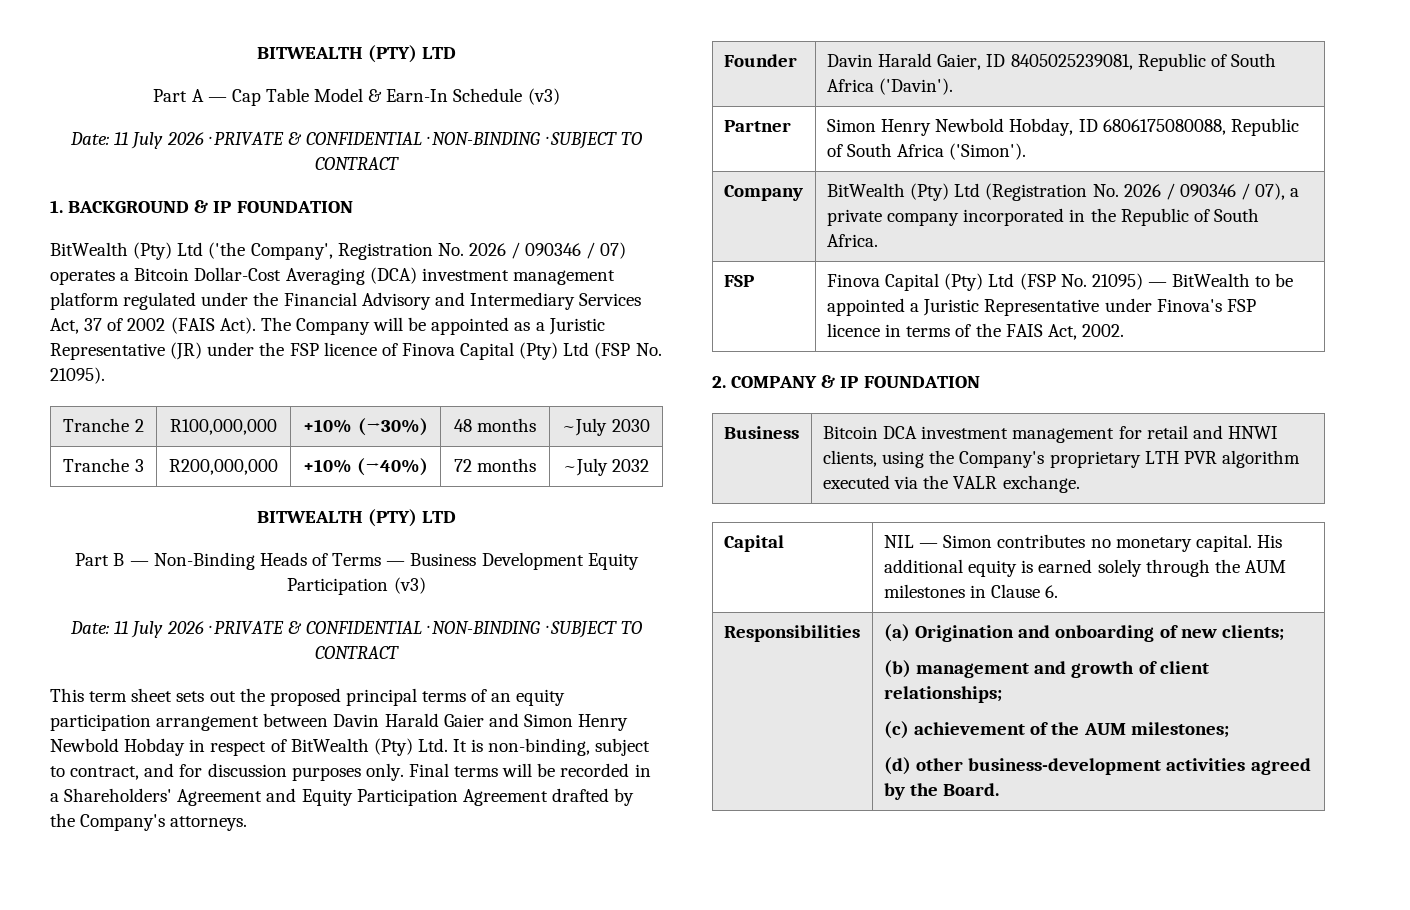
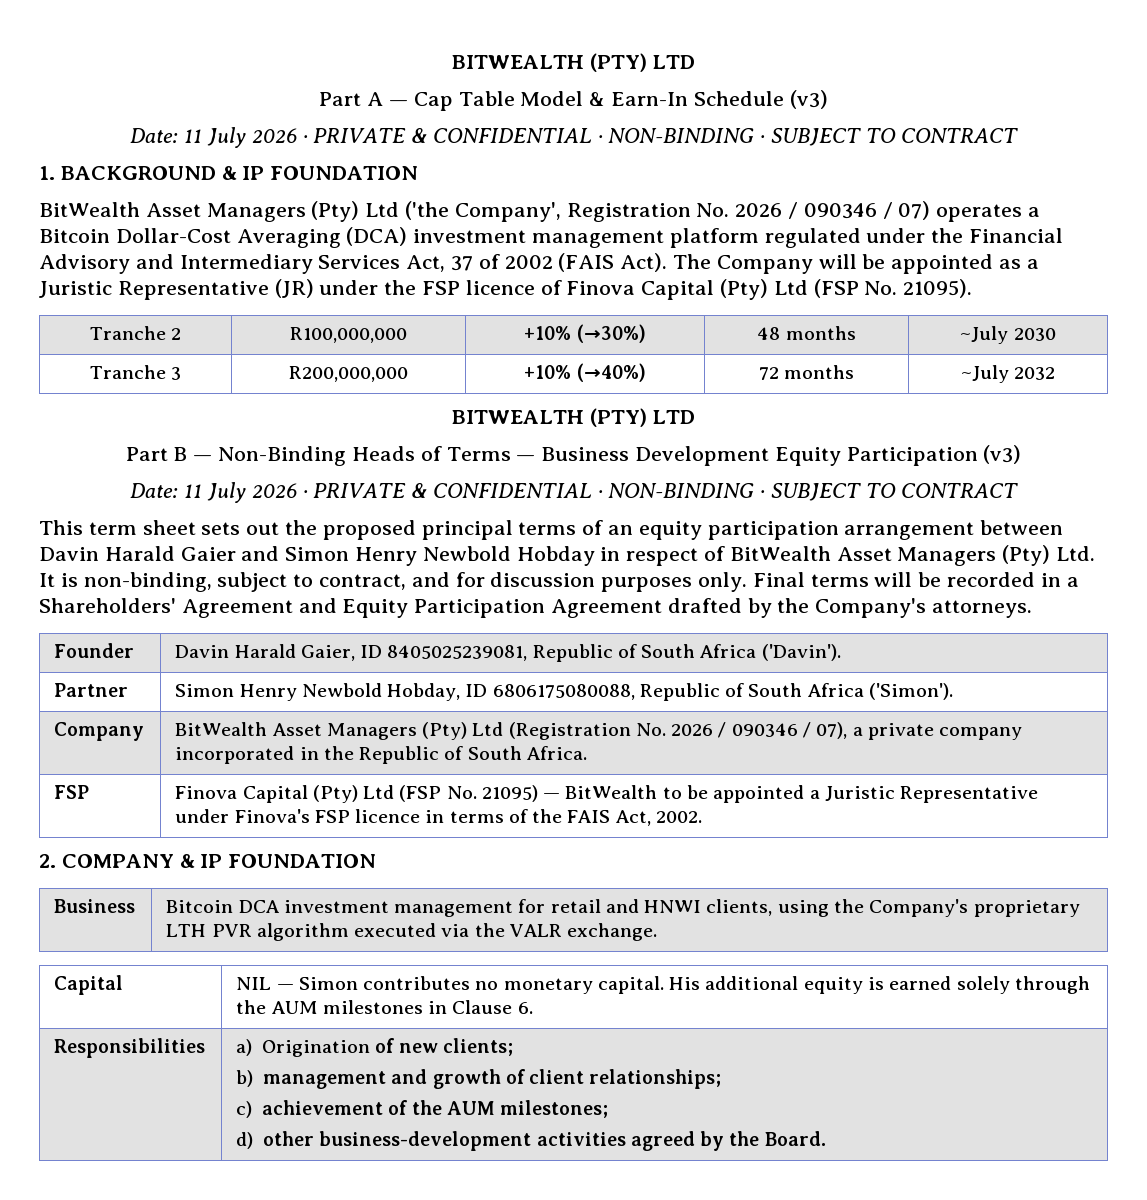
(128, 249) none -> [145,203,306,222] Asset Managers
(369, 745) none -> [836,547,997,566] Asset Managers
(905, 190) none -> [272,723,417,740] Asset Managers
[883,624,1155,642] (a) Origination and onboarding -> [236,1039,371,1057] a) Origination
[883,660,911,678] (b) -> [236,1070,254,1087] b)
[883,721,909,739] (c) -> [236,1101,253,1118] c)
[883,757,911,775] (d) -> [236,1132,254,1149] d)

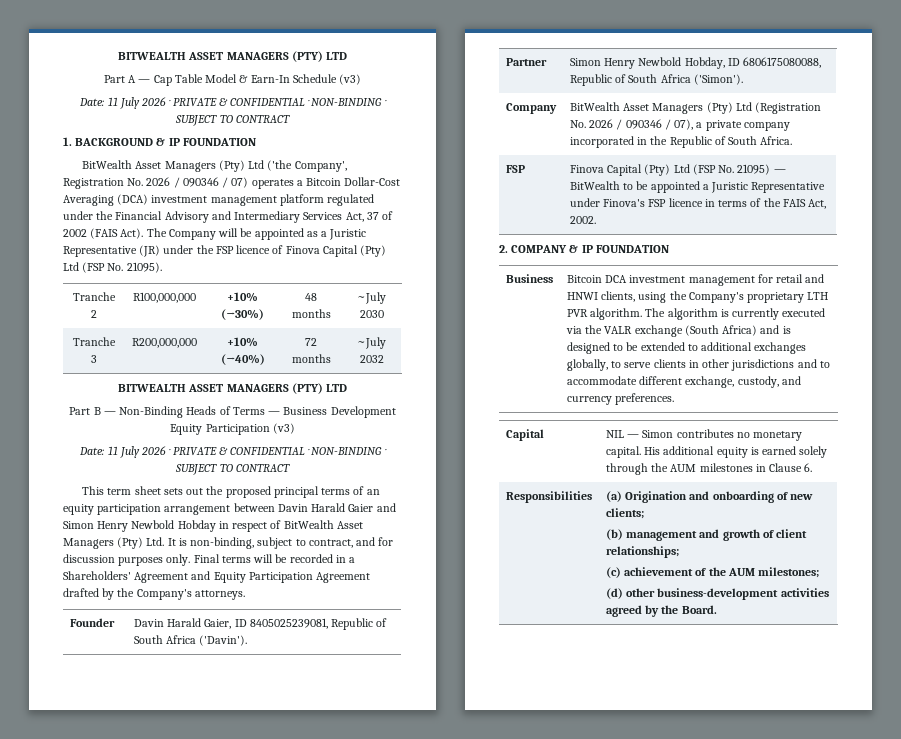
[451,55,584,69] BITWEALTH -> [118,52,289,60] BITWEALTH ASSET MANAGERS
(584, 417) none -> [188,384,289,392] ASSET MANAGERS
[256,923,658,941] algorithm executed via the VALR exchange. -> [590,308,826,320] [565,325,791,337] [566,342,807,354] [566,359,830,371] [566,376,801,388] [566,393,675,405] algorithm. The algorithm is currently executed via the VALR exchange (South Africa) and is designed to be extended to additional exchanges globally, to serve clients in other jurisdictions and to accommodate different exchange, custody, and currency preferences.
[236,1039,371,1057] a) Origination -> [605,491,774,503] (a) Origination and onboarding
[236,1070,254,1087] b) -> [605,529,623,540] (b)
[236,1101,253,1118] c) -> [605,567,621,578] (c)
[236,1132,254,1149] d) -> [605,588,623,599] (d)

